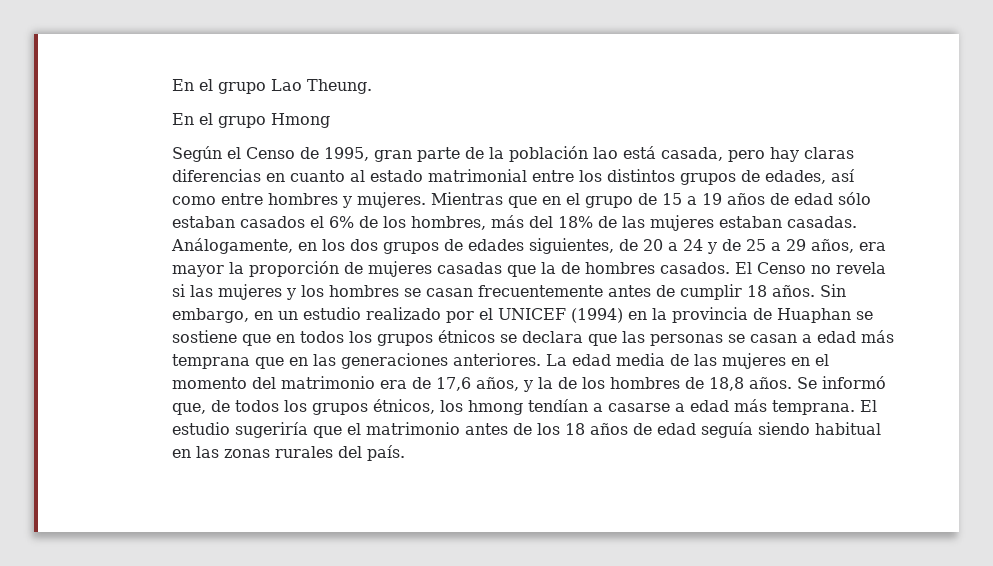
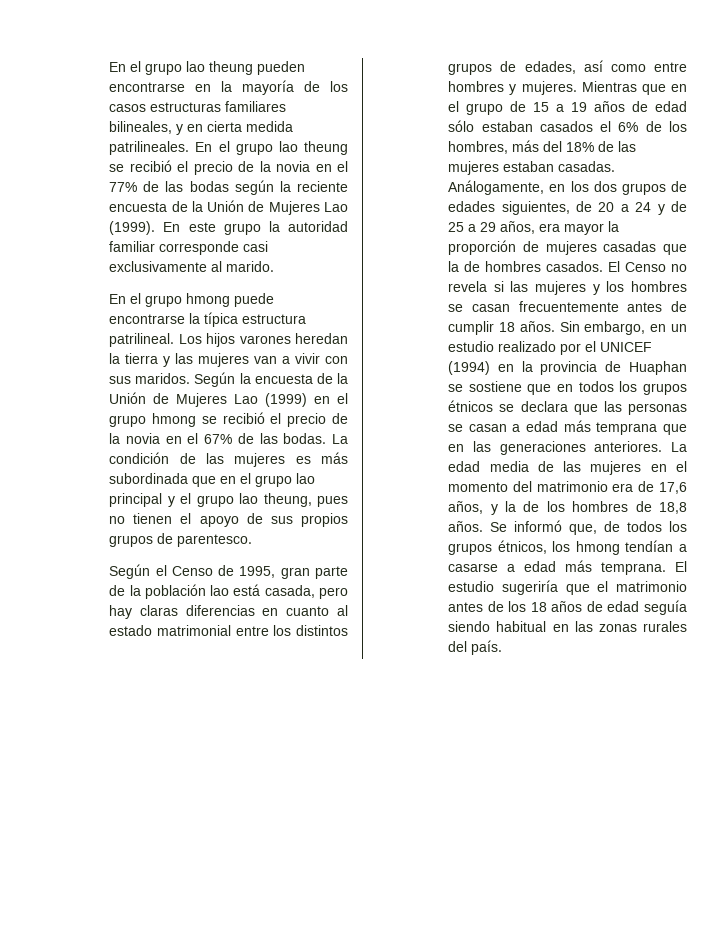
[172,79,373,94] [172,113,331,128] En el grupo Lao Theung. // En el grupo Hmong -> [109,61,306,75] [109,80,348,95] [109,101,287,112] [109,121,294,135] [109,141,349,155] [109,160,348,175] [109,180,348,195] [109,200,348,215] [109,221,349,235] [109,241,269,255] [109,261,275,272] [109,293,275,307] [109,312,307,327] [109,333,349,347] [109,353,348,367] [109,372,348,387] [109,392,349,407] [109,412,348,427] [109,433,348,444] [109,452,348,467] [109,473,316,487] [109,493,349,507] [109,513,348,527] [109,533,253,547] En el grupo lao theung pueden encontrarse en la mayoría de los casos estructuras familiares bilineales, y en cierta medida patrilineales. En el grupo lao theung se recibió el precio de la novia en el 77% de las bodas según la reciente encuesta de la Unión de Mujeres Lao (1999). En este grupo la autoridad familiar corresponde casi exclusivamente al marido. // En el grupo hmong puede encontrarse la típica estructura patrilineal. Los hijos varones heredan la tierra y las mujeres van a vivir con sus maridos. Según la encuesta de la Unión de Mujeres Lao (1999) en el grupo hmong se recibió el precio de la novia en el 67% de las bodas. La condición de las mujeres es más subordinada que en el grupo lao principal y el grupo lao theung, pues no tienen el apoyo de sus propios grupos de parentesco.

